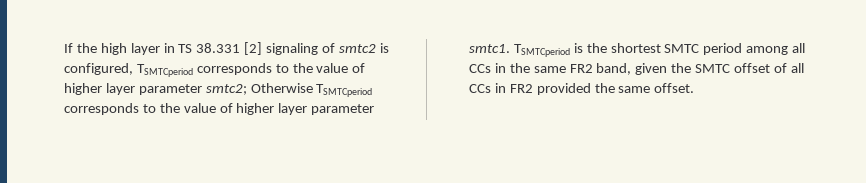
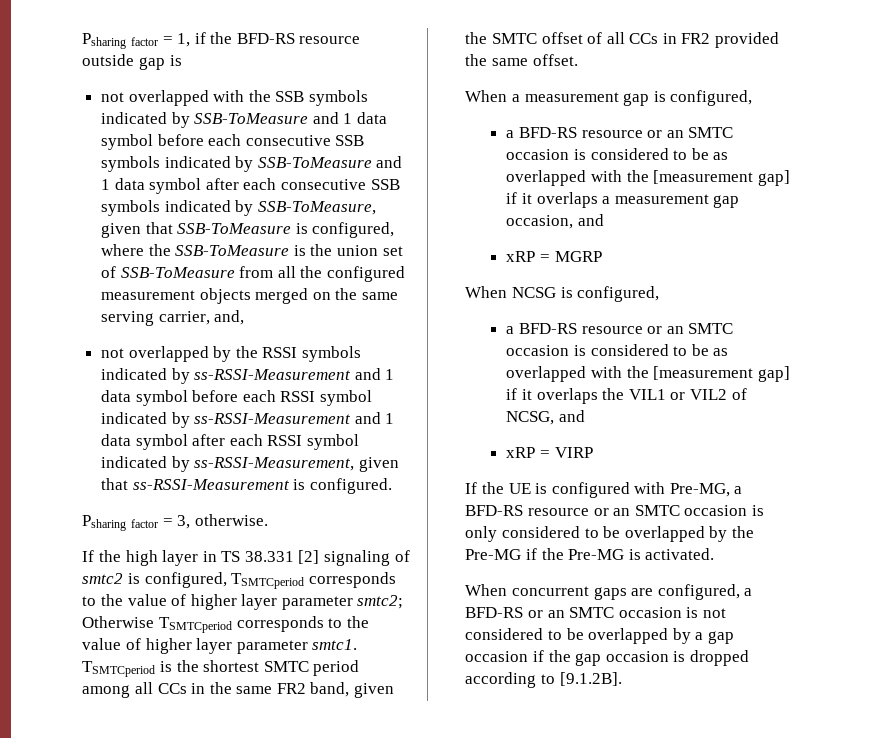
(63, 48) none -> [82,32,361,49] [82,54,182,70] [101,90,368,106] [101,112,387,128] [101,134,365,150] [101,156,403,172] [101,178,400,194] [101,200,376,216] [101,222,395,238] [101,244,403,256] [101,266,405,282] [101,288,398,304] [101,310,245,326] [101,346,361,362] [101,368,395,384] [101,390,372,406] [101,412,395,428] [101,434,359,450] [101,456,399,472] [101,478,392,494] [82,514,268,531] Psharing factor = 1, if the BFD-RS resource outside gap is // not overlapped with the SSB symbols indicated by SSB-ToMeasure and 1 data symbol before each consecutive SSB symbols indicated by SSB-ToMeasure and 1 data symbol after each consecutive SSB symbols indicated by SSB-ToMeasure, given that SSB-ToMeasure is configured, where the SSB-ToMeasure is the union set of SSB-ToMeasure from all the configured measurement objects merged on the same serving carrier, and, // not overlapped by the RSSI symbols indicated by ss-RSSI-Measurement and 1 data symbol before each RSSI symbol indicated by ss-RSSI-Measurement and 1 data symbol after each RSSI symbol indicated by ss-RSSI-Measurement, given that ss-RSSI-Measurement is configured. // Psharing factor = 3, otherwise. //
(695, 88) none -> [465,90,753,106] [506,127,734,138] [506,148,729,160] [506,170,790,186] [506,192,740,208] [506,214,604,229] [506,251,602,262] [465,286,660,302] [506,323,734,334] [506,344,729,356] [506,366,790,382] [506,388,747,404] [506,410,585,425] [506,447,593,458] [465,482,743,498] [465,505,764,516] [465,526,754,542] [465,548,715,560] [465,584,753,600] [465,607,726,618] [465,628,734,644] [465,650,749,666] [465,672,622,688] // When a measurement gap is configured, // a BFD-RS resource or an SMTC occasion is considered to be as overlapped with the [measurement gap] if it overlaps a measurement gap occasion, and // xRP = MGRP // When NCSG is configured, // a BFD-RS resource or an SMTC occasion is considered to be as overlapped with the [measurement gap] if it overlaps the VIL1 or VIL2 of NCSG, and // xRP = VIRP // If the UE is configured with Pre-MG, a BFD-RS resource or an SMTC occasion is only considered to be overlapped by the Pre-MG if the Pre-MG is activated. // When concurrent gaps are configured, a BFD-RS or an SMTC occasion is not considered to be overlapped by a gap occasion if the gap occasion is dropped according to [9.1.2B].

